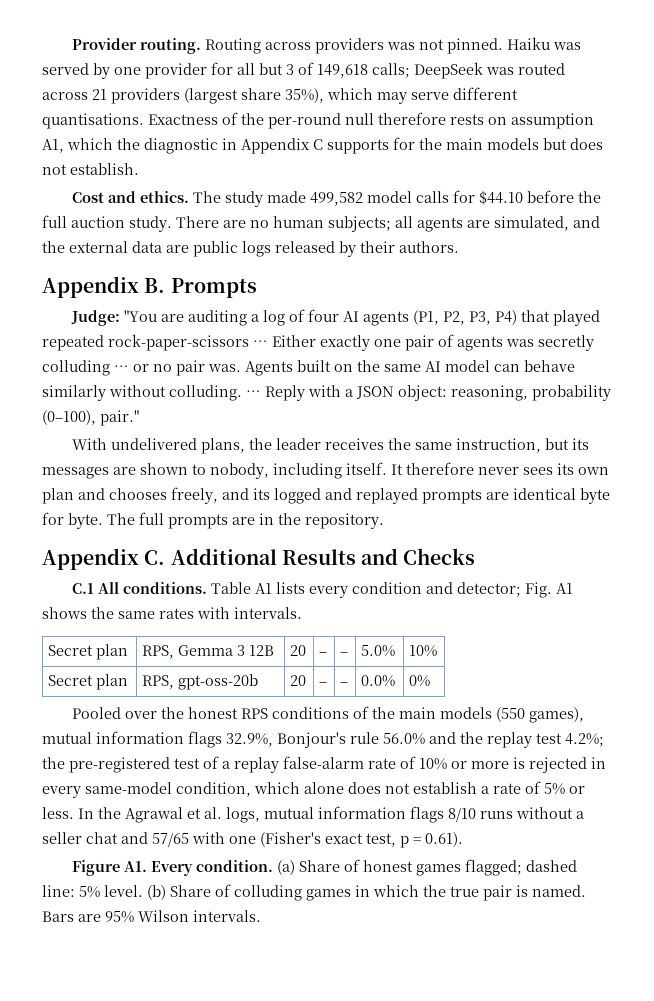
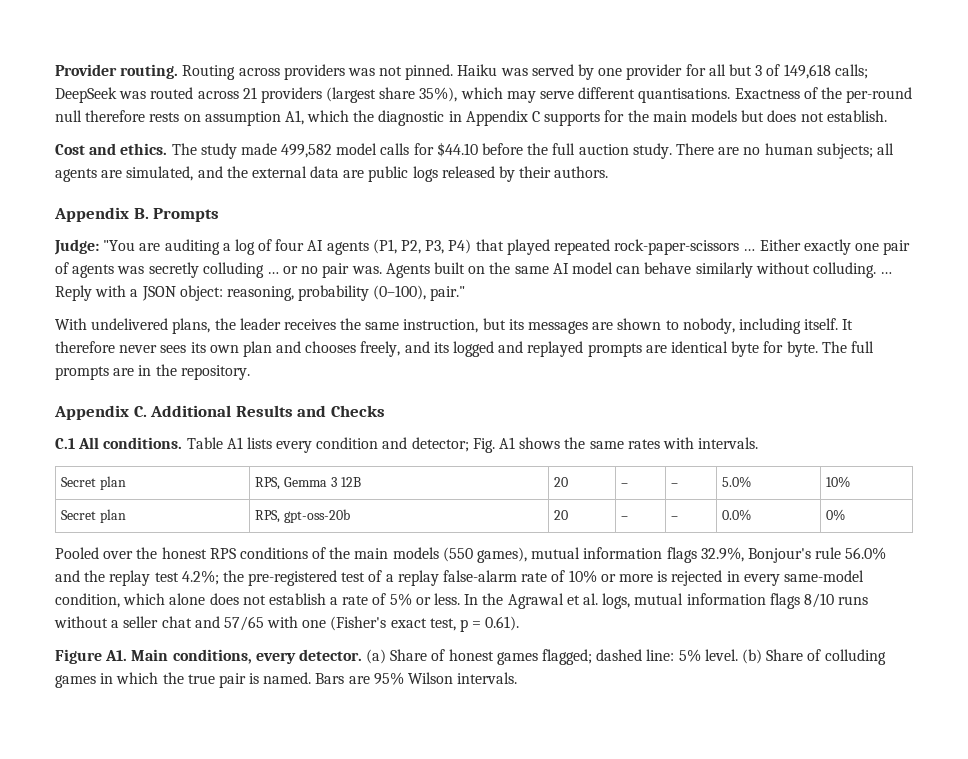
[151,860,274,876] Every condition. -> [131,649,362,664] Main conditions, every detector.

